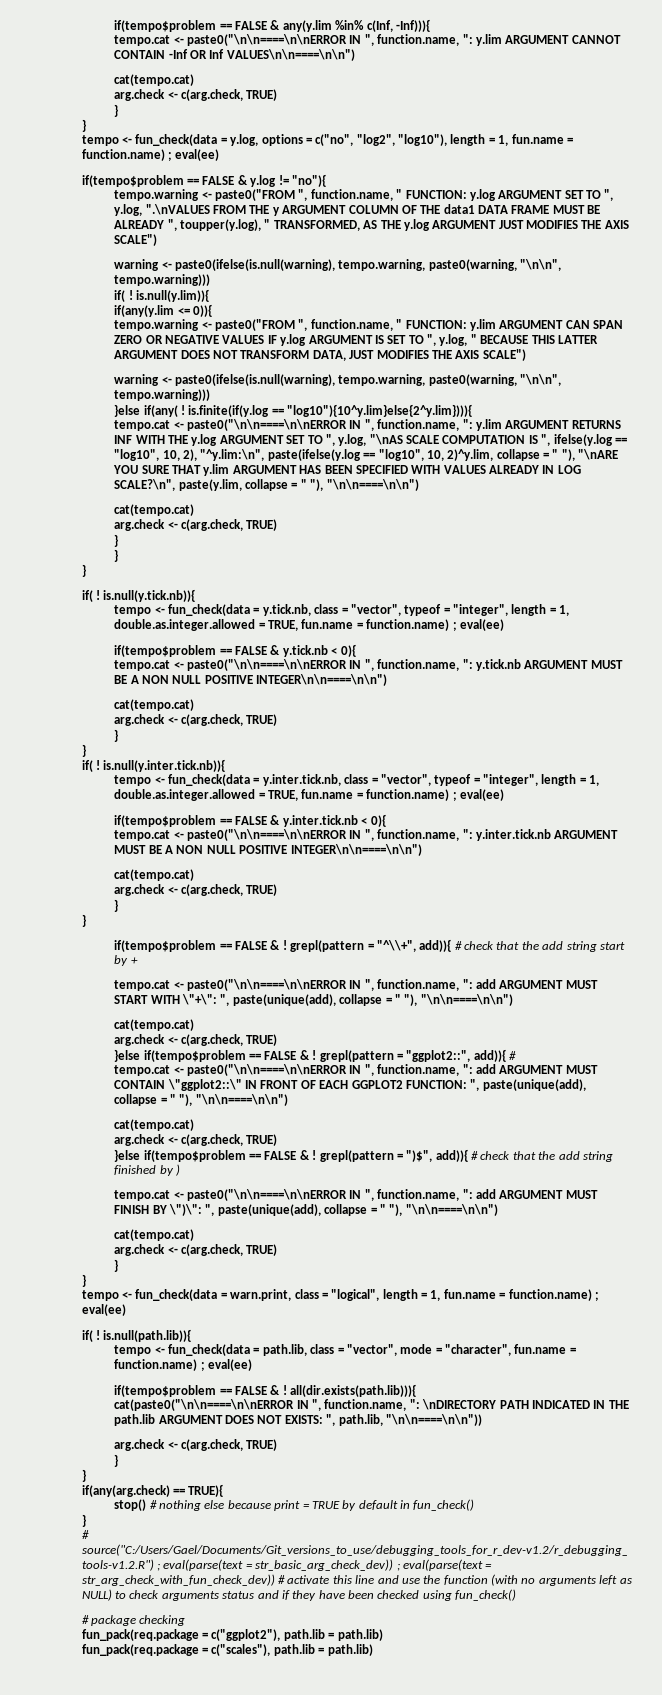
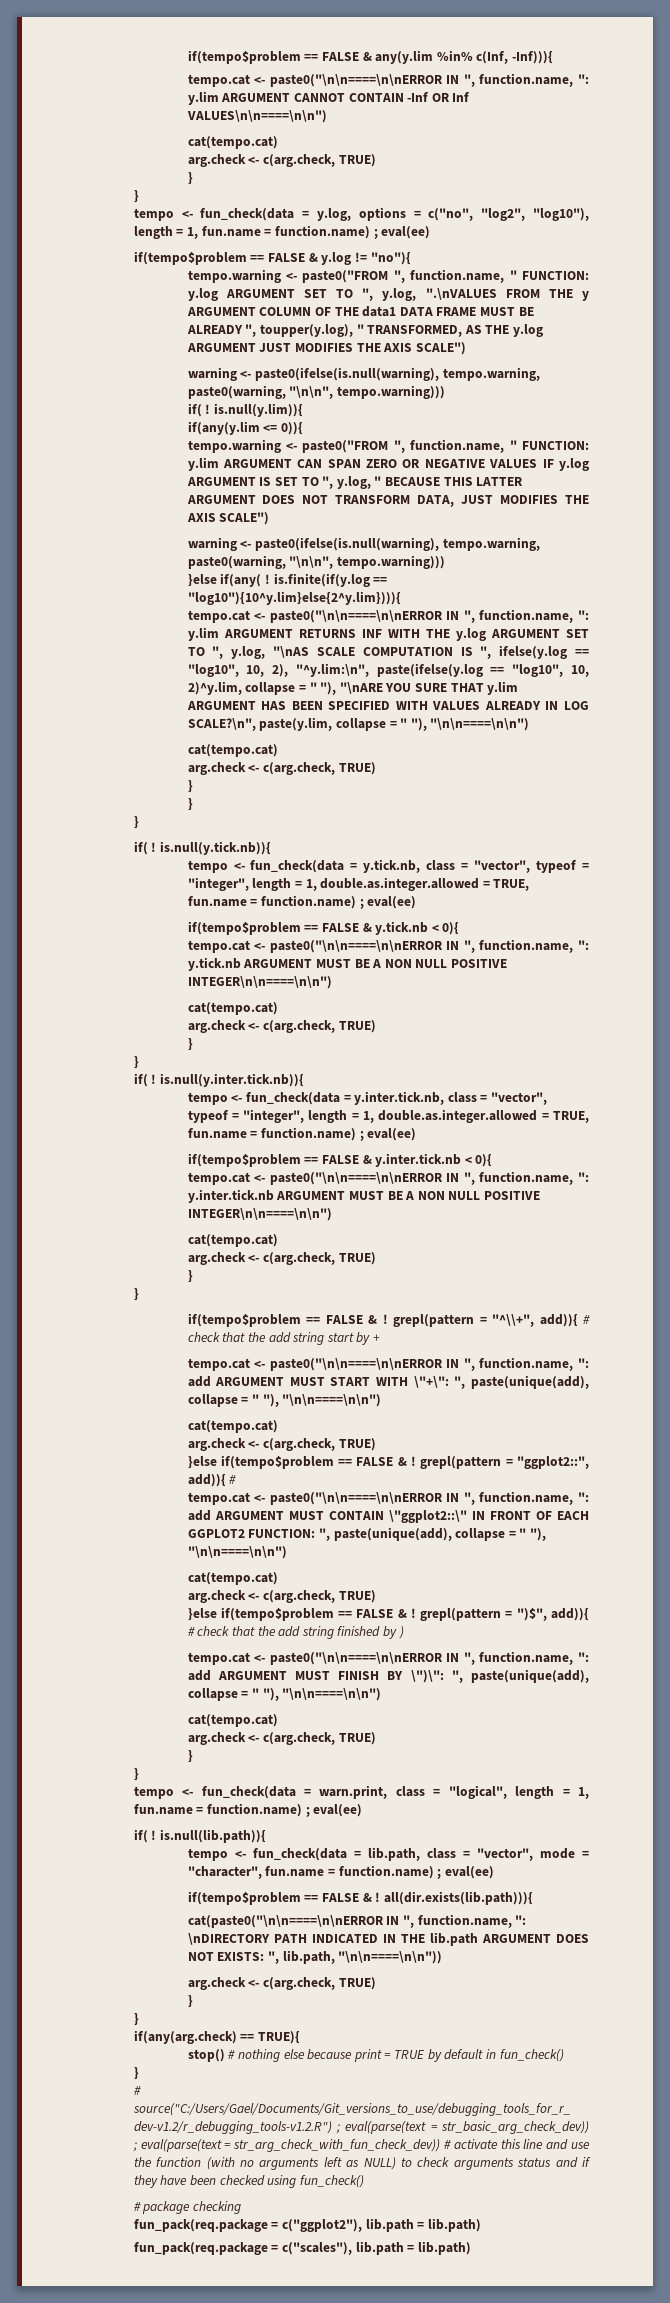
[103,1329,192,1342] [114,1344,307,1356] is.null(path.lib)){ // tempo <- fun_check(data = path.lib, -> [160,1829,267,1843] [187,1847,420,1861] is.null(lib.path)){ // tempo <- fun_check(data = lib.path,
[290,1384,417,1397] all(dir.exists(path.lib))){ -> [383,1891,533,1905] all(dir.exists(lib.path))){
[114,1414,156,1426] path.lib -> [429,1932,478,1946] lib.path
[338,1414,383,1426] path.lib, -> [282,1950,335,1964] lib.path,
[283,1629,383,1641] path.lib = path.lib) -> [365,2218,482,2232] lib.path = lib.path)
[273,1644,373,1656] path.lib = path.lib) -> [355,2241,472,2255] lib.path = lib.path)

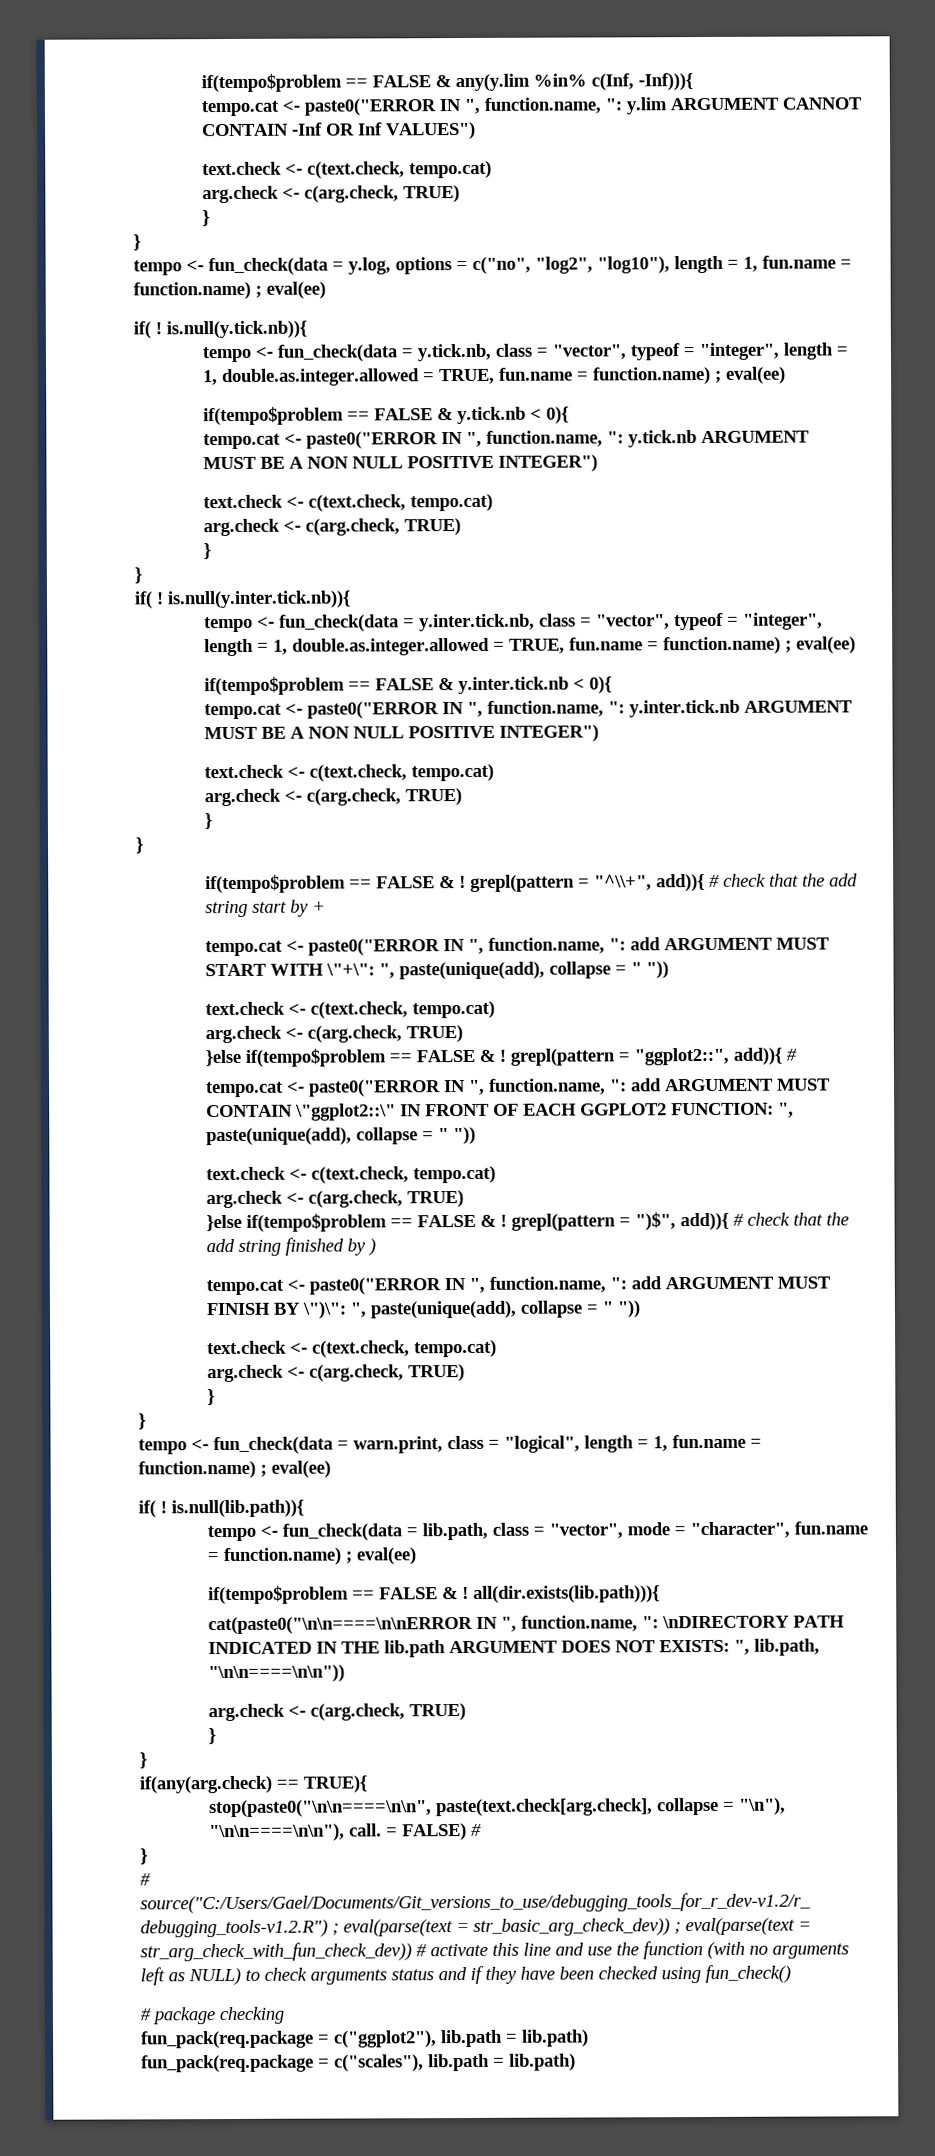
[269,74,443,87] paste0("\n\n====\n\nERROR -> [304,98,437,116] paste0("ERROR
[186,110,327,123] [187,136,278,149] VALUES\n\n====\n\n") // cat(tempo.cat) -> [385,121,477,140] [202,160,493,179] VALUES") // text.check <- c(text.check, tempo.cat)
[133,251,411,265] [187,269,589,283] [187,288,590,301] [186,306,534,317] [186,324,544,337] [186,342,466,355] [187,367,540,381] [187,385,445,399] [187,403,303,417] [187,421,303,435] [187,439,589,453] [187,457,590,471] [186,476,524,489] [186,495,589,507] [186,512,270,525] [187,537,540,551] [187,555,445,569] [187,573,388,587] [187,591,401,605] [187,609,589,623] [187,627,589,641] [187,645,589,659] [187,663,589,677] [187,681,519,695] [186,701,589,710] [187,717,530,731] [187,744,278,757] [187,762,376,775] [187,780,193,793] [187,798,193,811] [133,816,139,829] // if(tempo$problem == FALSE & y.log != "no"){ // tempo.warning <- paste0("FROM ", function.name, " FUNCTION: y.log ARGUMENT SET TO ", y.log, ".\nVALUES FROM THE y ARGUMENT COLUMN OF THE data1 DATA FRAME MUST BE ALREADY ", toupper(y.log), " TRANSFORMED, AS THE y.log ARGUMENT JUST MODIFIES THE AXIS SCALE") // warning <- paste0(ifelse(is.null(warning), tempo.warning, paste0(warning, "\n\n", tempo.warning))) // if( ! is.null(y.lim)){ // if(any(y.lim <= 0)){ // tempo.warning <- paste0("FROM ", function.name, " FUNCTION: y.lim ARGUMENT CAN SPAN ZERO OR NEGATIVE VALUES IF y.log ARGUMENT IS SET TO ", y.log, " BECAUSE THIS LATTER ARGUMENT DOES NOT TRANSFORM DATA, JUST MODIFIES THE AXIS SCALE") // warning <- paste0(ifelse(is.null(warning), tempo.warning, paste0(warning, "\n\n", tempo.warning))) // }else if(any( ! is.finite(if(y.log == "log10"){10^y.lim}else{2^y.lim}))){ // tempo.cat <- paste0("\n\n====\n\nERROR IN ", function.name, ": y.lim ARGUMENT RETURNS INF WITH THE y.log ARGUMENT SET TO ", y.log, "\nAS SCALE COMPUTATION IS ", ifelse(y.log == "log10", 10, 2), "^y.lim:\n", paste(ifelse(y.log == "log10", 10, 2)^y.lim, collapse = " "), "\nARE YOU SURE THAT y.lim ARGUMENT HAS BEEN SPECIFIED WITH VALUES ALREADY IN LOG SCALE?\n", paste(y.lim, collapse = " "), "\n\n====\n\n") // cat(tempo.cat) // arg.check <- c(arg.check, TRUE) // } // } // } -> (327, 290) none
[269,940,443,953] paste0("\n\n====\n\nERROR -> [306,431,439,449] paste0("ERROR
[187,976,332,989] [187,1002,278,1015] INTEGER\n\n====\n\n") // cat(tempo.cat) -> [498,454,599,472] [203,493,494,512] INTEGER") // text.check <- c(text.check, tempo.cat)
[269,1172,443,1185] paste0("\n\n====\n\nERROR -> [307,701,440,719] paste0("ERROR
[187,1208,332,1221] [187,1234,278,1247] INTEGER\n\n====\n\n") // cat(tempo.cat) -> [499,724,600,742] [204,763,495,782] INTEGER") // text.check <- c(text.check, tempo.cat)
[269,1358,443,1371] paste0("\n\n====\n\nERROR -> [308,938,441,956] paste0("ERROR
[262,1394,382,1407] [187,1420,278,1433] "), "\n\n====\n\n") // cat(tempo.cat) -> [646,961,670,979] [205,1000,496,1019] ")) // text.check <- c(text.check, tempo.cat)
[269,1492,443,1505] paste0("\n\n====\n\nERROR -> [309,1079,442,1097] paste0("ERROR
[530,1528,547,1541] [187,1546,287,1559] [187,1572,278,1585] "), "\n\n====\n\n") // cat(tempo.cat) -> [453,1126,477,1145] [206,1165,497,1184] ")) // text.check <- c(text.check, tempo.cat)
[269,1652,443,1665] paste0("\n\n====\n\nERROR -> [309,1277,442,1295] paste0("ERROR
[262,1688,382,1701] [187,1714,278,1727] "), "\n\n====\n\n") // cat(tempo.cat) -> [617,1300,642,1318] [207,1339,498,1358] ")) // text.check <- c(text.check, tempo.cat)
[187,2049,564,2062] stop() # nothing else because print = TRUE by default in fun_check() -> [209,1797,787,1818] [209,1823,483,1842] stop(paste0("\n\n====\n\n", paste(text.check[arg.check], collapse = "\n"), "\n\n====\n\n"), call. = FALSE) #

